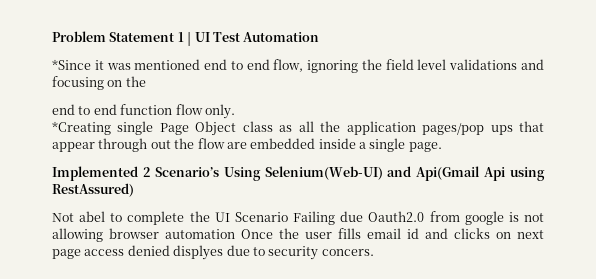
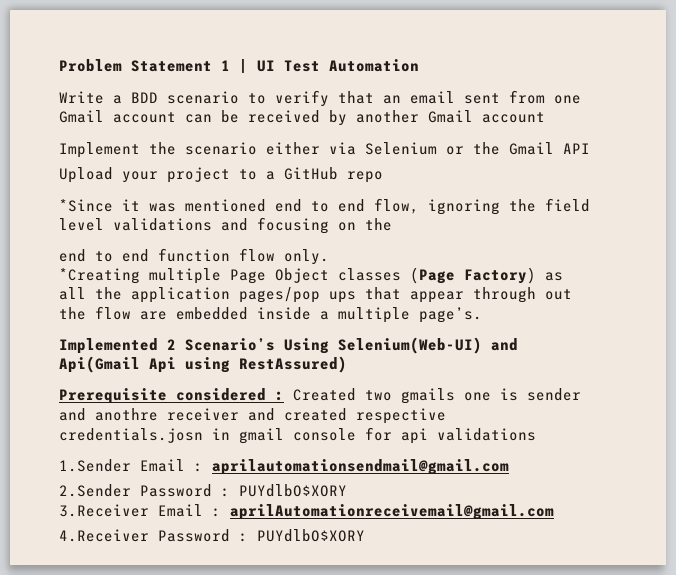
(320, 37) none -> [59,90,581,107] [59,110,545,126] [59,142,590,158] [59,167,383,183] // Write a BDD scenario to verify that an email sent from one Gmail account can be received by another Gmail account // Implement the scenario either via Selenium or the Gmail API // Upload your project to a GitHub repo
[117,121,154,135] single -> [149,268,221,284] multiple
[242,121,273,132] class -> [338,267,536,284] classes (Page Factory)
[369,138,442,152] single page. -> [338,307,482,323] multiple page’s.
[52,211,544,225] [52,228,544,242] [52,245,374,260] Not abel to complete the UI Scenario Failing due Oauth2.0 from google is not allowing browser automation Once the user fills email id and clicks on next page access denied displyes due to security concers. -> [59,388,581,404] [59,408,446,424] [59,427,536,444] [59,459,509,475] [59,484,347,497] [59,504,554,520] [59,529,365,542] Prerequisite considered : Created two gmails one is sender and anothre receiver and created respective credentials.josn in gmail console for api validations // 1.Sender Email : aprilautomationsendmail@gmail.com // 2.Sender Password : PUYdlbO$XORY // 3.Receiver Email : aprilAutomationreceivemail@gmail.com // 4.Receiver Password : PUYdlbO$XORY

